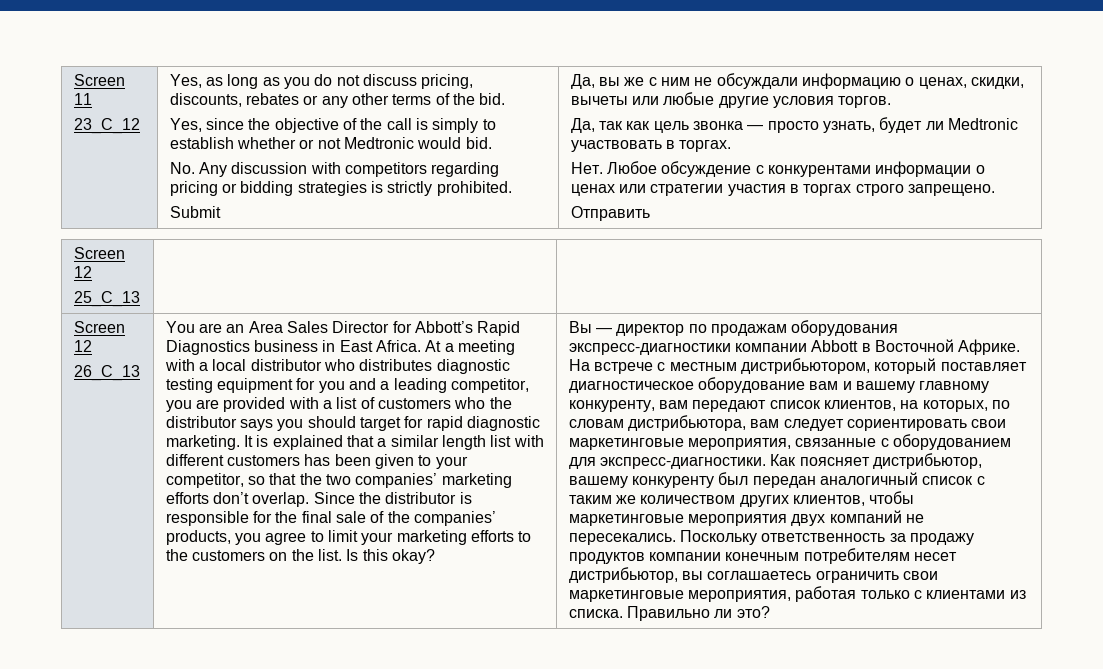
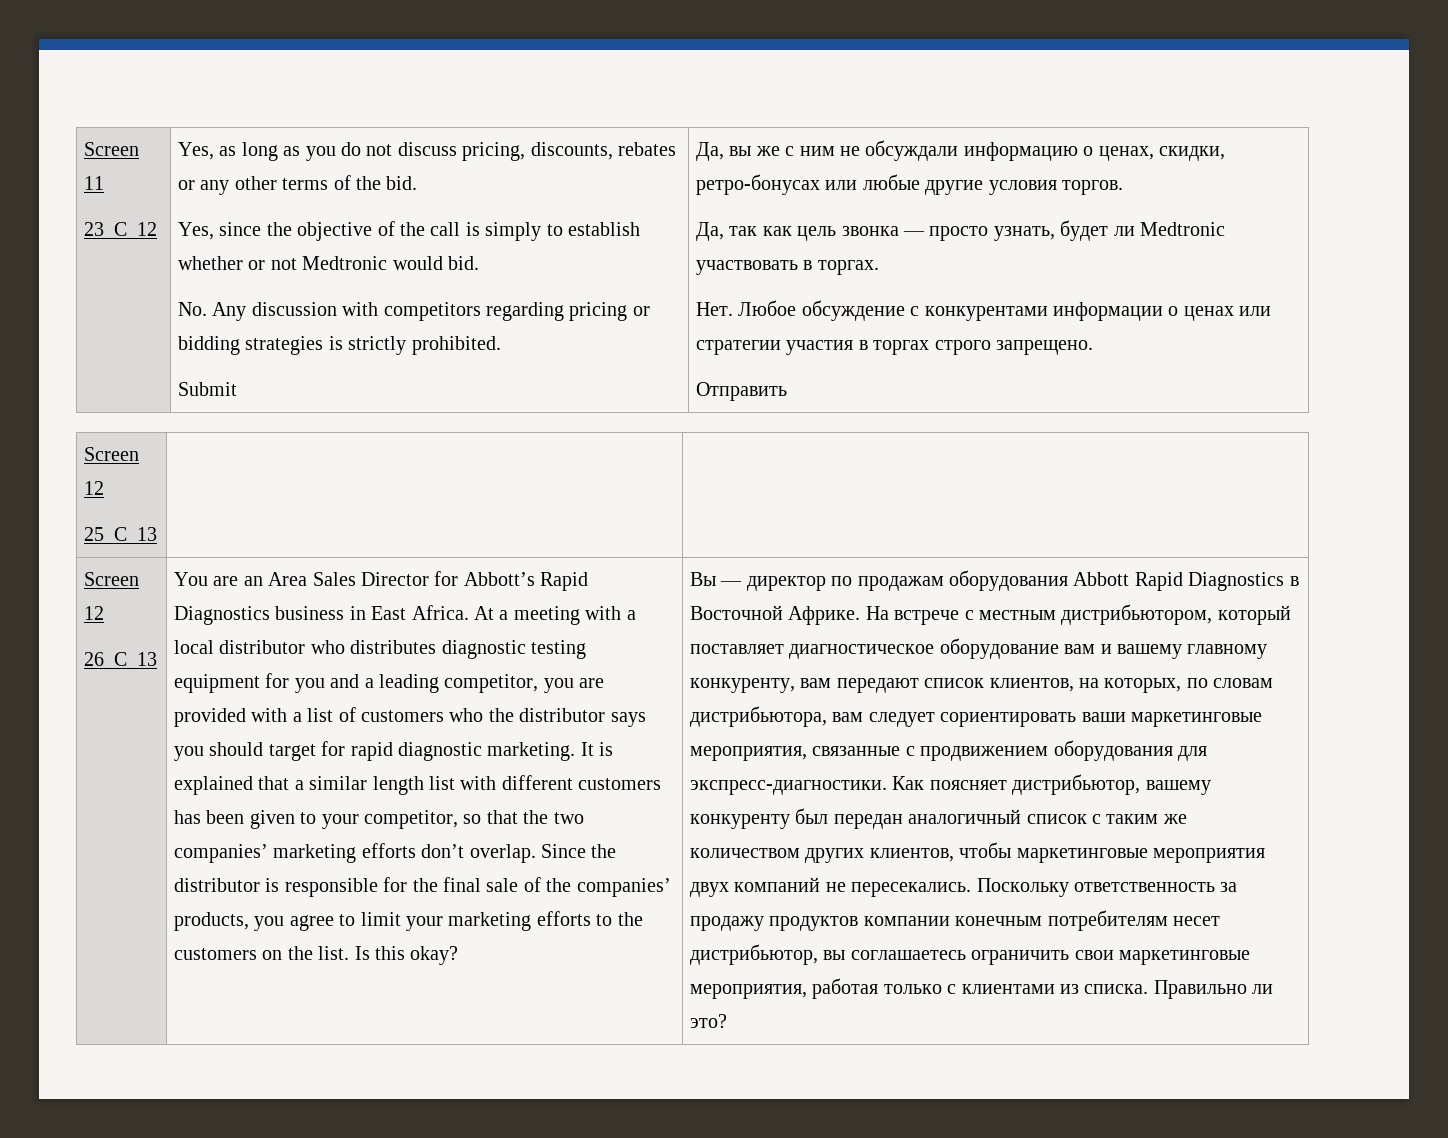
[570,96,628,105] вычеты -> [696,174,821,195] ретро-бонусах
[568,340,859,355] экспресс-диагностики компании Abbott -> [1073,572,1285,591] Abbott Rapid Diagnostics
[971,419,1007,428] свои -> [1081,712,1126,722] ваши
[893,434,1012,450] оборудованием -> [920,740,1173,761] продвижением оборудования

